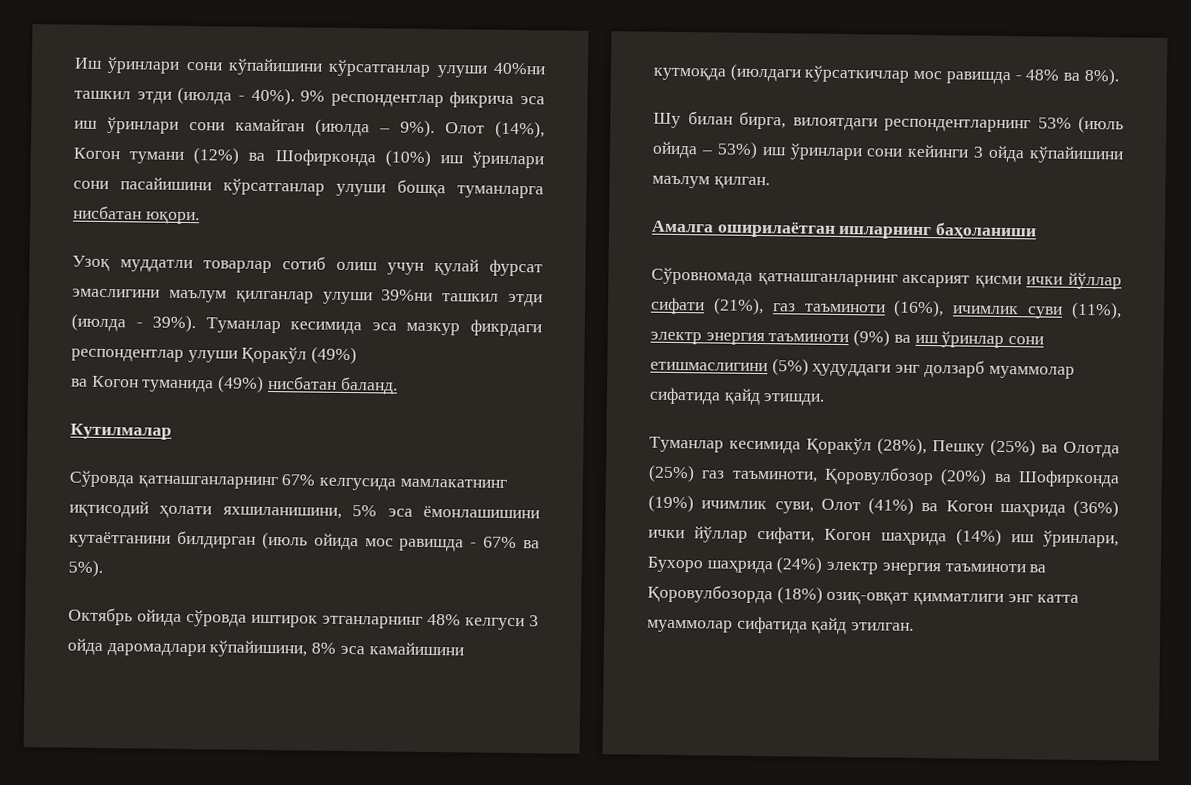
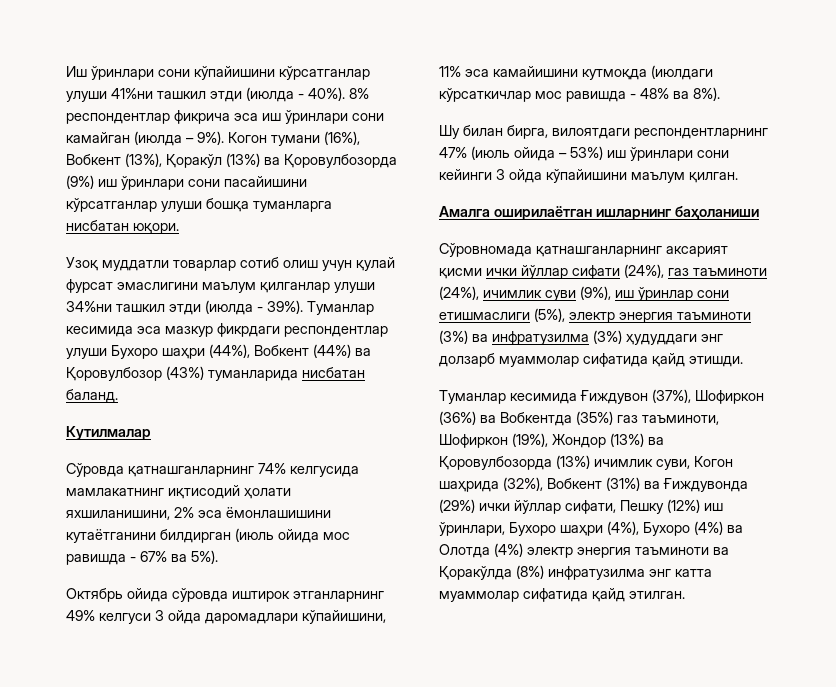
[493,62,546,75] 40%ни -> [111,88,153,99] 41%ни
[300,90,326,102] 9% -> [349,88,369,99] 8%
[445,120,545,139] [73,147,431,167] Олот (14%), Когон тумани (12%) ва Шофирконда (10%) -> [228,131,360,146] [66,153,397,168] [66,175,94,189] Когон тумани (16%), Вобкент (13%), Қоракўл (13%) ва Қоровулбозорда (9%)
[381,289,434,302] 39%ни -> [66,301,112,312] 34%ни
[241,346,358,365] [71,375,265,393] Қоракўл (49%) // ва Когон туманида (49%) -> [111,344,371,359] [66,366,298,381] Бухоро шаҳри (44%), Вобкент (44%) ва Қоровулбозор (43%) туманларида
[281,474,316,486] 67% -> [258,463,286,474] 74%
[352,505,378,517] 5% -> [174,507,194,518] 2%
[427,613,461,626] 48% -> [66,610,95,621] 49%
[311,642,337,654] 8% -> [439,66,461,77] 11%
[1037,117,1072,129] 53% -> [439,147,467,158] 47%
[712,297,764,316] (21%), -> [624,264,664,278] (24%),
[893,299,945,318] (16%), -> [439,286,479,300] (24%),
[1071,301,1122,320] [650,329,1045,348] [650,358,809,376] (11%), электр энергия таъминоти (9%) ва иш ўринлар сони етишмаслигини (5%) -> [580,286,729,301] [439,308,751,323] [439,330,622,345] (9%), иш ўринлар сони етишмаслиги (5%), электр энергия таъминоти (3%) ва инфратузилма (3%)
[806,437,1120,458] [648,464,1120,488] [648,494,1119,518] [648,526,1119,548] [647,556,1047,576] [647,584,1005,607] Қоракўл (28%), Пешку (25%) ва Олотда (25%) газ таъминоти, Қоровулбозор (20%) ва Шофирконда (19%) ичимлик суви, Олот (41%) ва Когон шаҳрида (36%) ички йўллар сифати, Когон шаҳрида (14%) иш ўринлари, Бухоро шаҳрида (24%) электр энергия таъминоти ва Қоровулбозорда (18%) озиқ-овқат қимматлиги -> [580,389,764,404] [439,411,719,426] [439,433,664,448] [439,455,733,470] [439,477,748,492] [439,499,723,514] [439,521,743,536] [439,543,729,558] [439,565,645,580] Ғиждувон (37%), Шофиркон (36%) ва Вобкентда (35%) газ таъминоти, Шофиркон (19%), Жондор (13%) ва Қоровулбозорда (13%) ичимлик суви, Когон шаҳрида (32%), Вобкент (31%) ва Ғиждувонда (29%) ички йўллар сифати, Пешку (12%) иш ўринлари, Бухоро шаҳри (4%), Бухоро (4%) ва Олотда (4%) электр энергия таъминоти ва Қоракўлда (8%) инфратузилма

